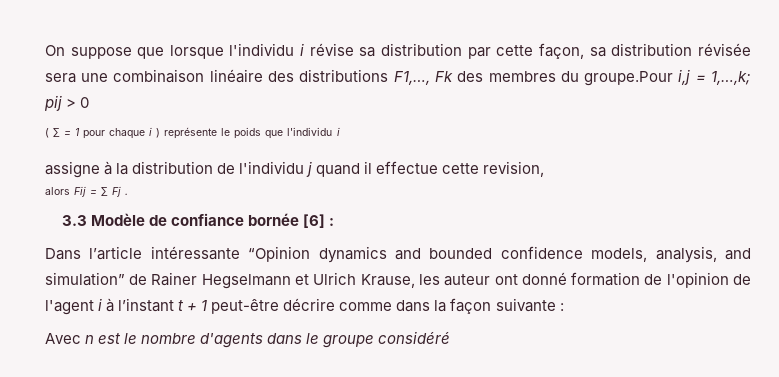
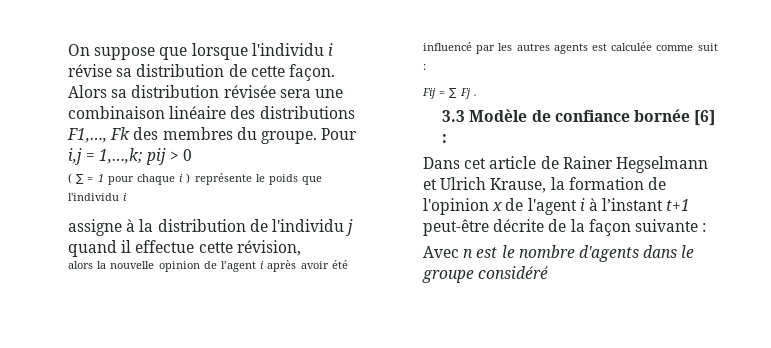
[467,43,585,59] par cette façon, -> [228,64,336,81] [68,85,108,98] de cette façon. Alors
[584,71,674,86] groupe.Pour -> [261,128,358,144] groupe. Pour
[483,161,545,177] revision, -> [236,240,301,256] révision,
(70, 191) none -> [97,260,348,272] [423,42,718,54] [423,64,427,70] la nouvelle opinion de l’agent i après avoir été influencé par les autres agents est calculée comme suit : //
[89,246,751,263] [44,272,125,286] l’article intéressante “Opinion dynamics and bounded confidence models, analysis, and simulation” -> [464,156,537,169] cet article
[418,272,567,286] les auteur ont donné -> [550,177,565,190] la
(729, 280) none -> [492,202,503,211] x
[178,298,431,314] t + 1 peut-être décrire comme dans -> [666,199,691,211] [423,219,567,236] t+1 peut-être décrite de

